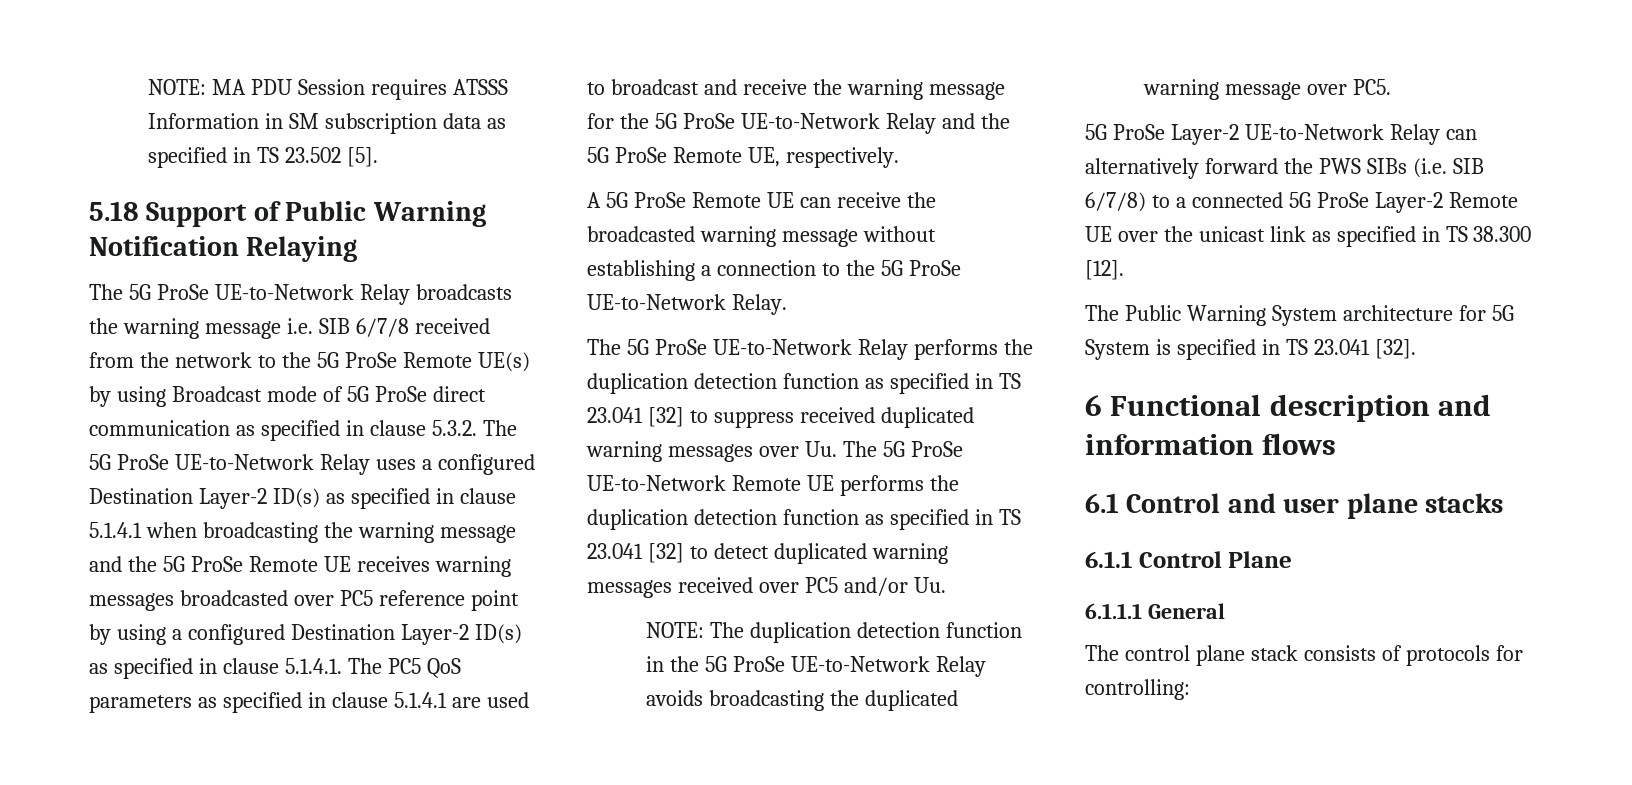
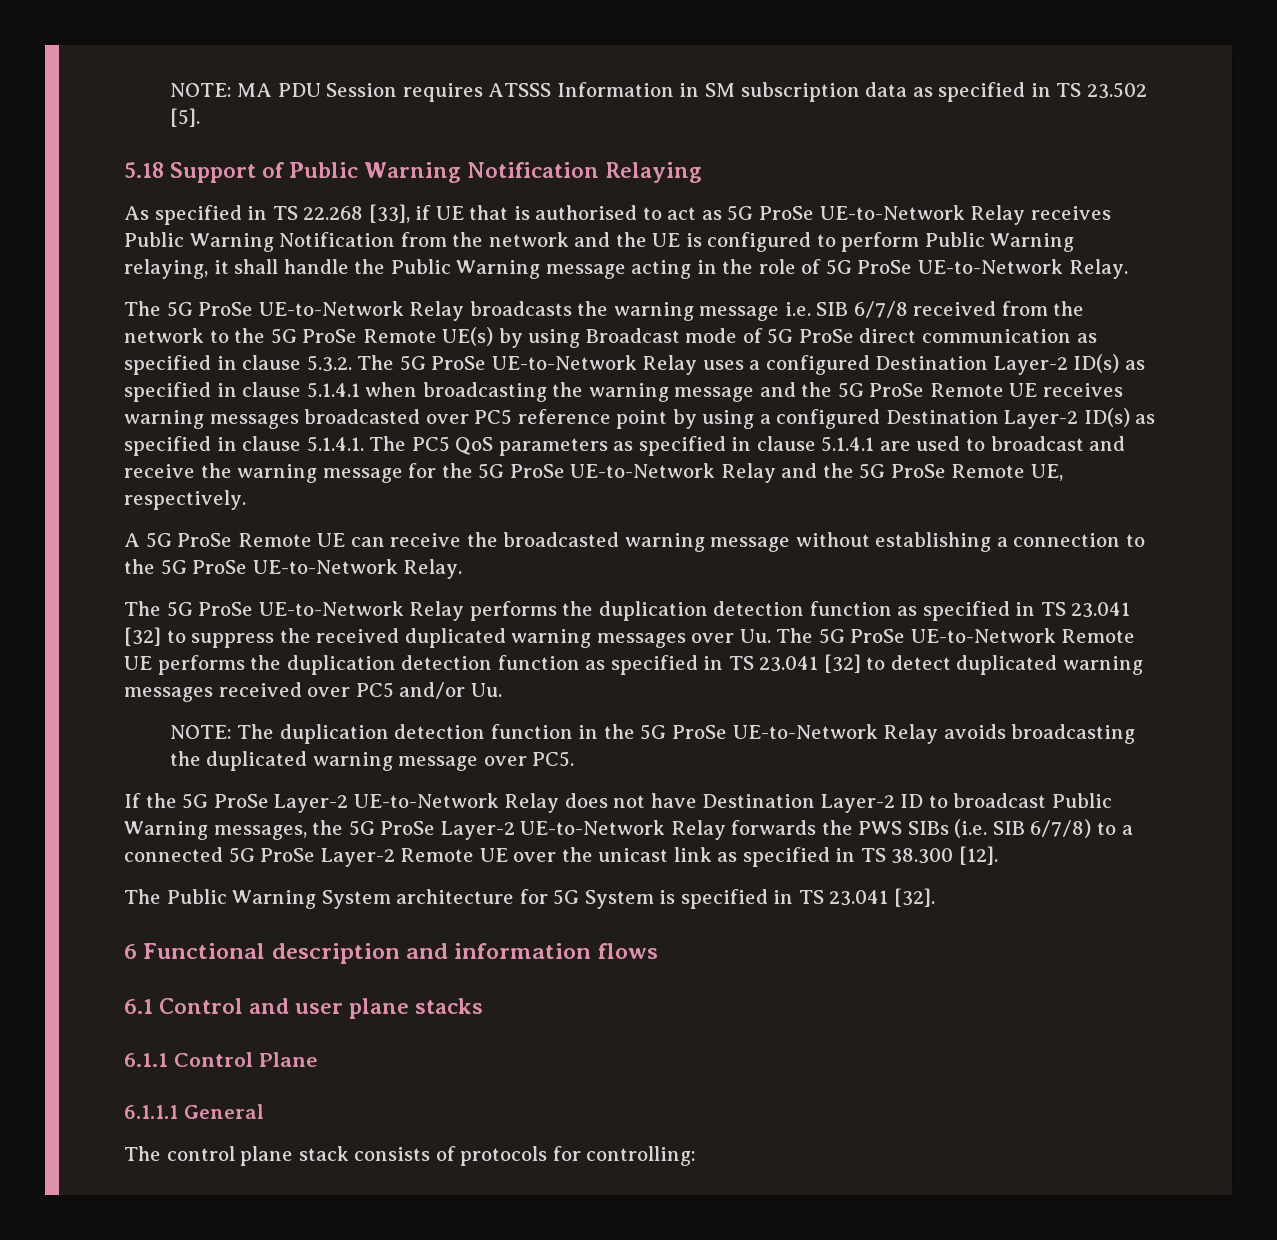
(358, 249) none -> [124,204,1111,225] [124,232,1075,252] [124,259,1128,279] // As specified in TS 22.268 [33], if UE that is authorised to act as 5G ProSe UE-to-Network Relay receives Public Warning Notification from the network and the UE is configured to perform Public Warning relaying, it shall handle the Public Warning message acting in the role of 5G ProSe UE-to-Network Relay.
(794, 419) none -> [279,628,311,643] the
[1085,124,1477,145] [1085,158,1278,179] 5G ProSe Layer-2 UE-to-Network Relay can alternatively forward -> [124,793,1113,813] [124,820,817,840] If the 5G ProSe Layer-2 UE-to-Network Relay does not have Destination Layer-2 ID to broadcast Public Warning messages, the 5G ProSe Layer-2 UE-to-Network Relay forwards

